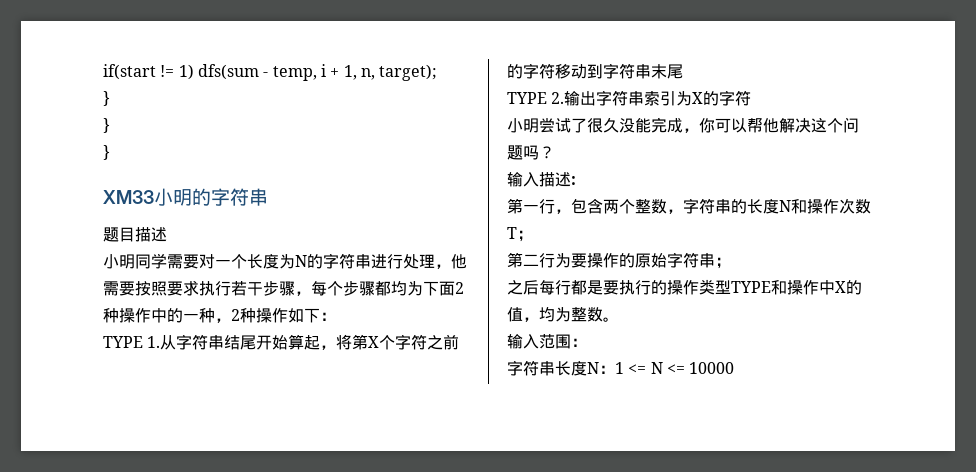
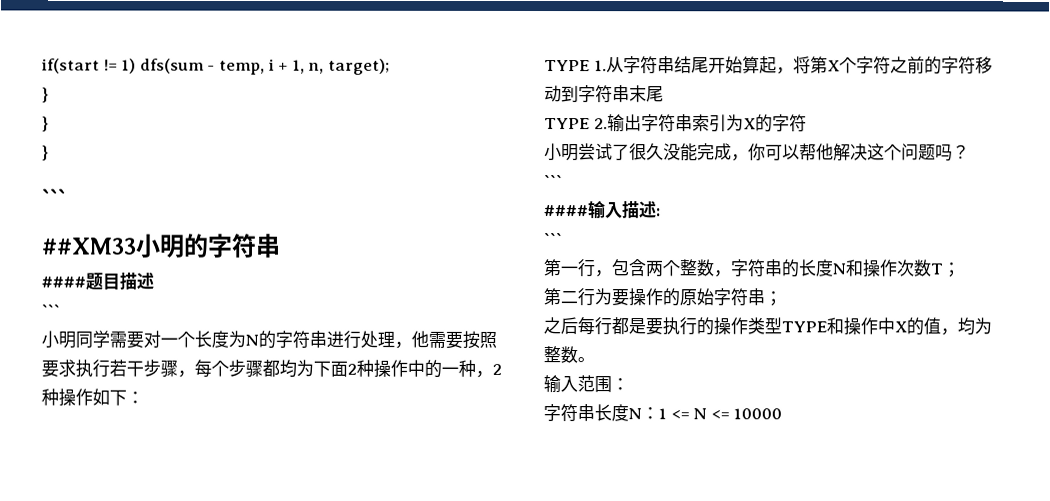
[103,190,154,204] XM33 -> [42,188,67,207] [41,237,137,255] ``` // ##XM33
(268, 197) none -> [41,276,86,288] ####
(167, 234) none -> [41,304,60,317] // ```
(555, 152) none -> [544,175,563,188] [544,205,589,217] ``` // ####
(576, 180) none -> [544,233,563,246] // ```

